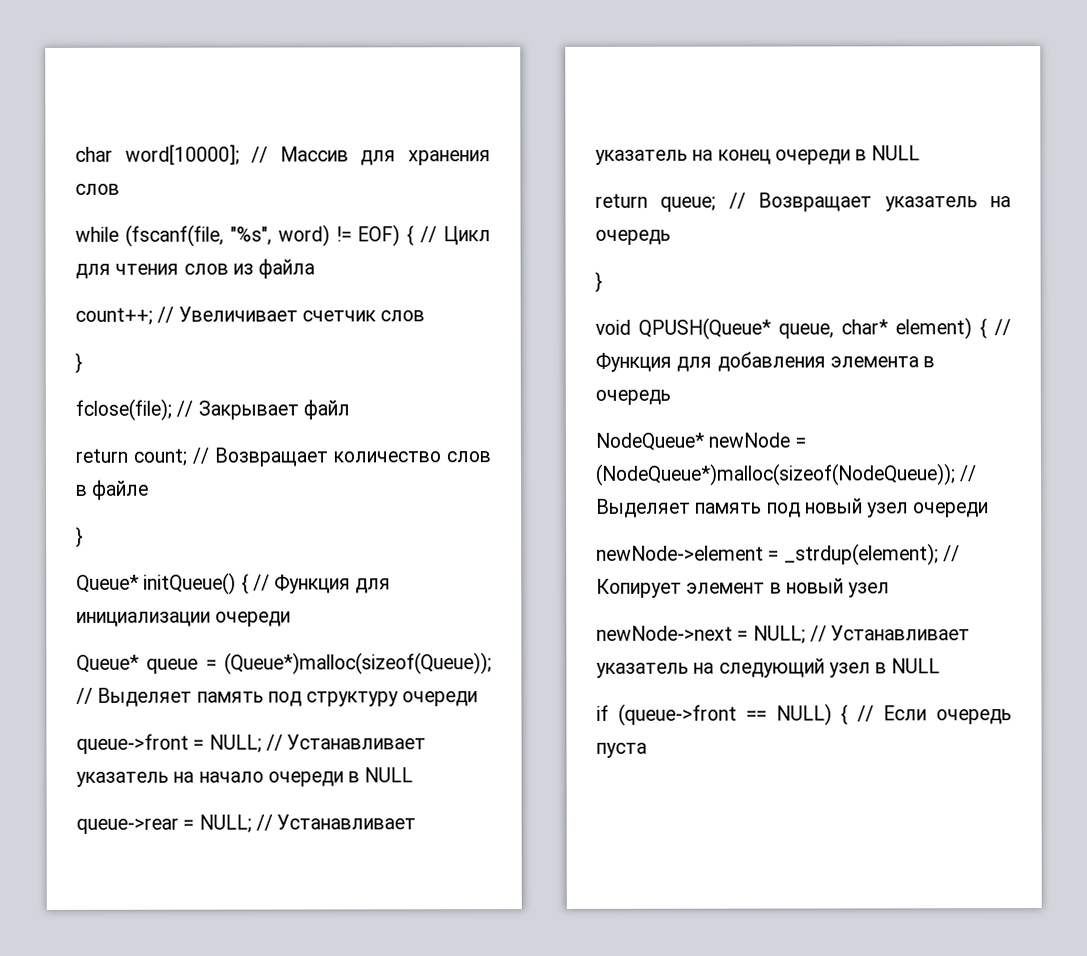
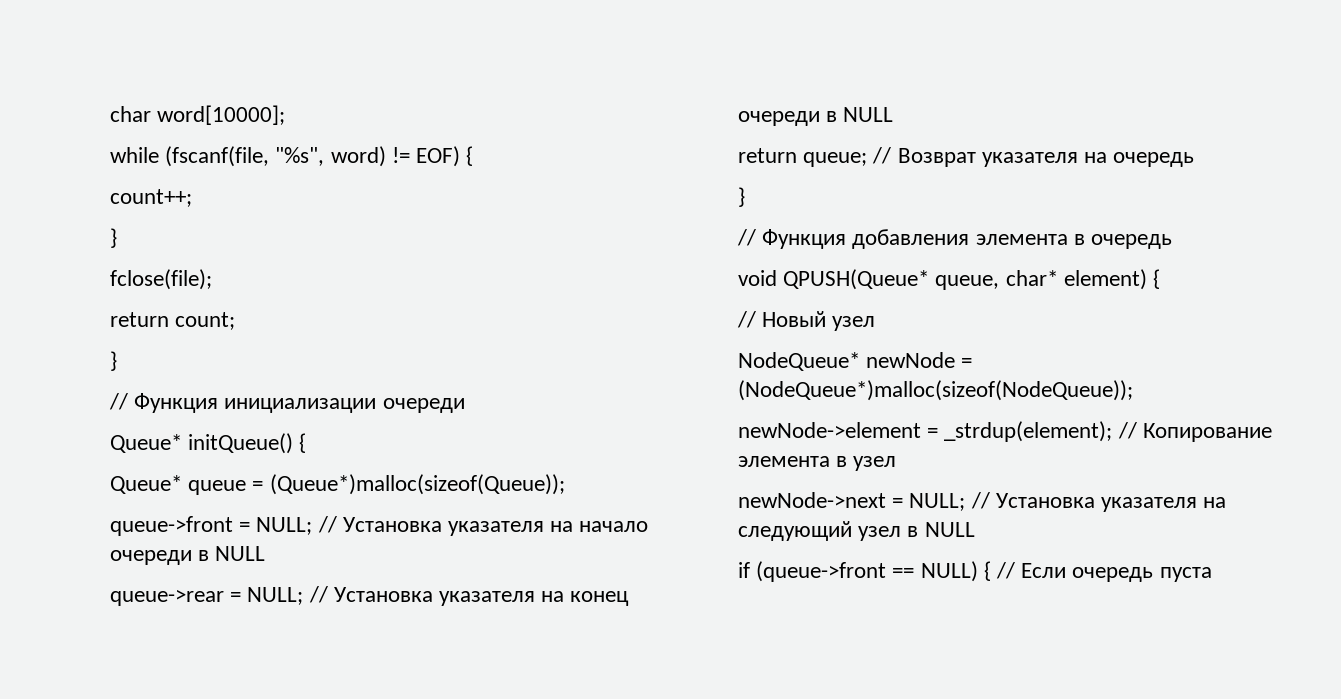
[251,146,491,166] [75,183,120,195] // Массив для хранения слов -> (286, 115) none
[420,226,491,246] [75,258,316,279] [75,306,426,325] // Цикл для чтения слов из файла // count++; // Увеличивает счетчик слов -> [110,189,192,207] // count++;
[176,399,350,420] // Закрывает файл -> (212, 279) none
[192,447,491,467] [76,479,150,500] [76,526,84,548] [76,572,392,595] [76,611,292,627] [76,652,492,675] [76,687,479,707] // Возвращает количество слов в файле // } // Queue* initQueue() { // Функция для инициализации очереди // Queue* queue = (Queue*)malloc(sizeof(Queue)); // Выделяет память под структуру очереди -> [110,351,117,371] [109,393,465,413] [110,433,307,454] [110,474,565,495] // } // // Функция инициализации очереди // Queue* initQueue() { // Queue* queue = (Queue*)malloc(sizeof(Queue));
[287,734,427,750] [76,771,169,787] Устанавливает указатель -> [342,517,545,536] Установка указателя
[277,814,417,830] [595,149,688,165] Устанавливает указатель -> [333,587,536,606] Установка указателя
[758,192,978,212] Возвращает указатель -> [897,148,1078,167] Возврат указателя
(603, 282) none -> [737,229,1173,249] // // Функция добавления элемента в очередь
[994,319,1011,336] [595,351,936,372] [595,389,671,405] [595,432,806,451] [595,463,978,486] [596,498,990,518] // Функция для добавления элемента в очередь // NodeQueue* newNode = (NodeQueue*)malloc(sizeof(NodeQueue)); // Выделяет память под новый узел очереди -> [737,311,876,331] [738,352,973,371] [738,380,1133,401] // // Новый узел // NodeQueue* newNode = (NodeQueue*)malloc(sizeof(NodeQueue));
[596,578,844,598] Копирует элемент в новый -> [1142,423,1272,442] [738,456,848,467] Копирование элемента в
[831,625,971,641] [596,662,689,678] Устанавливает указатель -> [995,493,1198,512] Установка указателя

